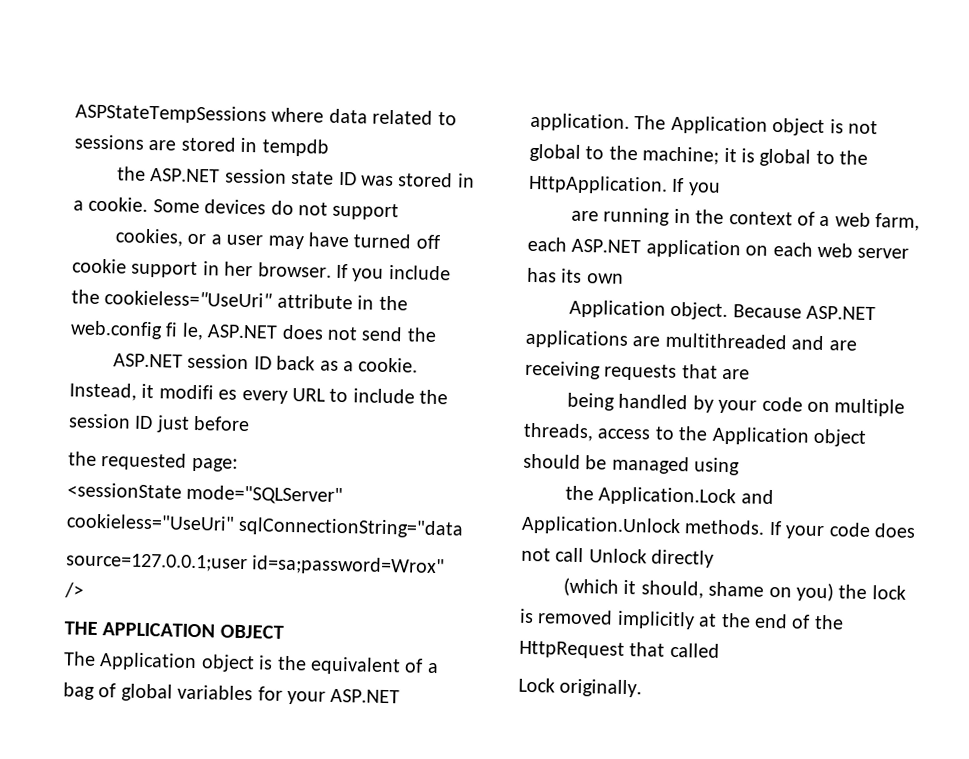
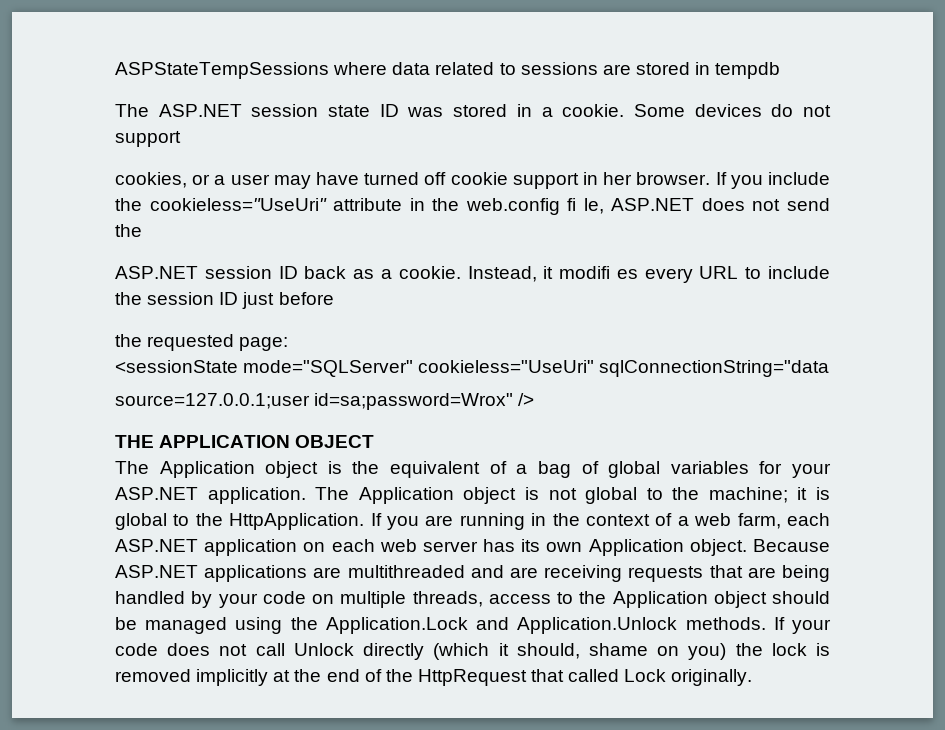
[117,166,147,181] the -> [115,104,149,117] The
(721, 189) // -> (419, 523) none
(624, 278) // -> (583, 547) none
(751, 374) // -> (776, 572) none
(741, 466) // -> (283, 625) none
(715, 558) // -> (425, 651) none
(720, 650) // -> (620, 675) none

